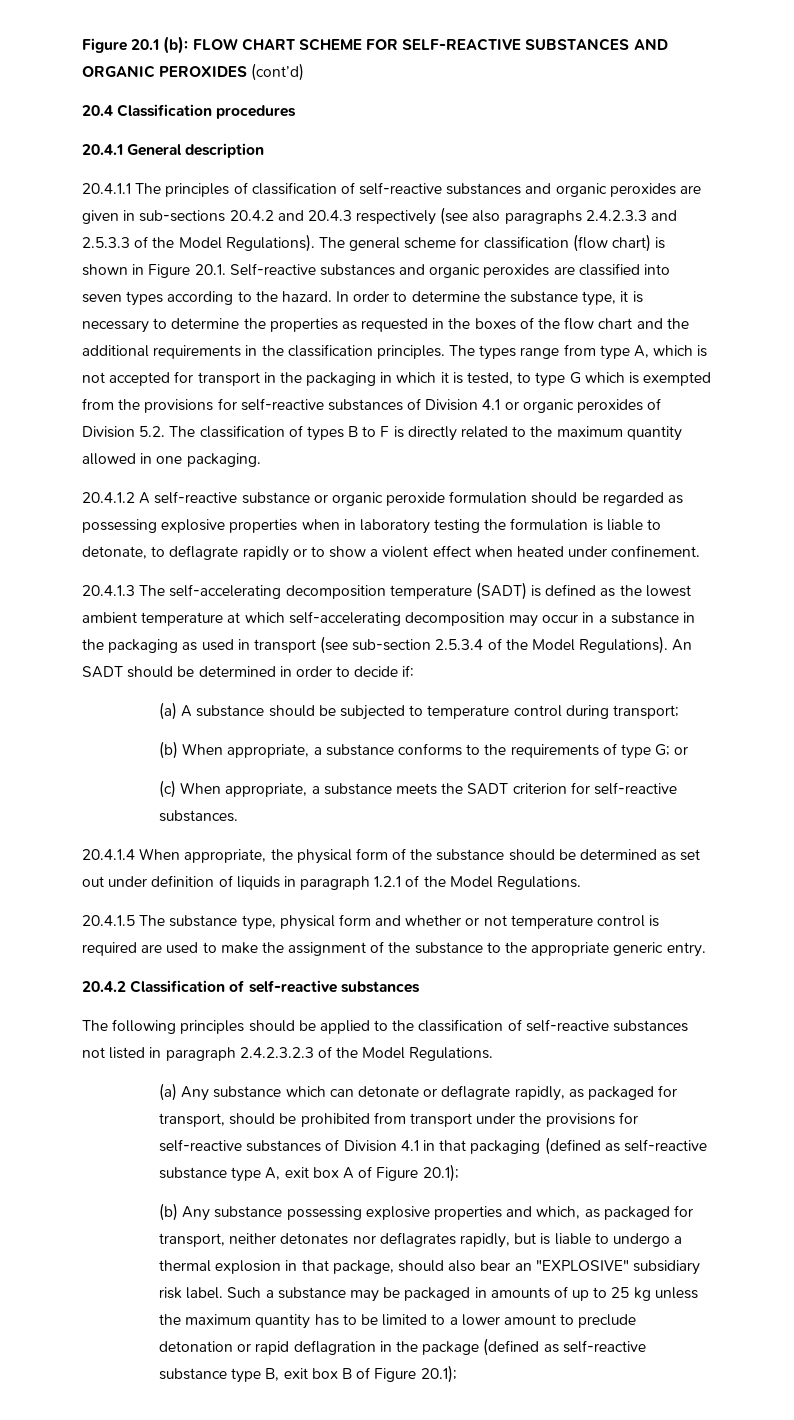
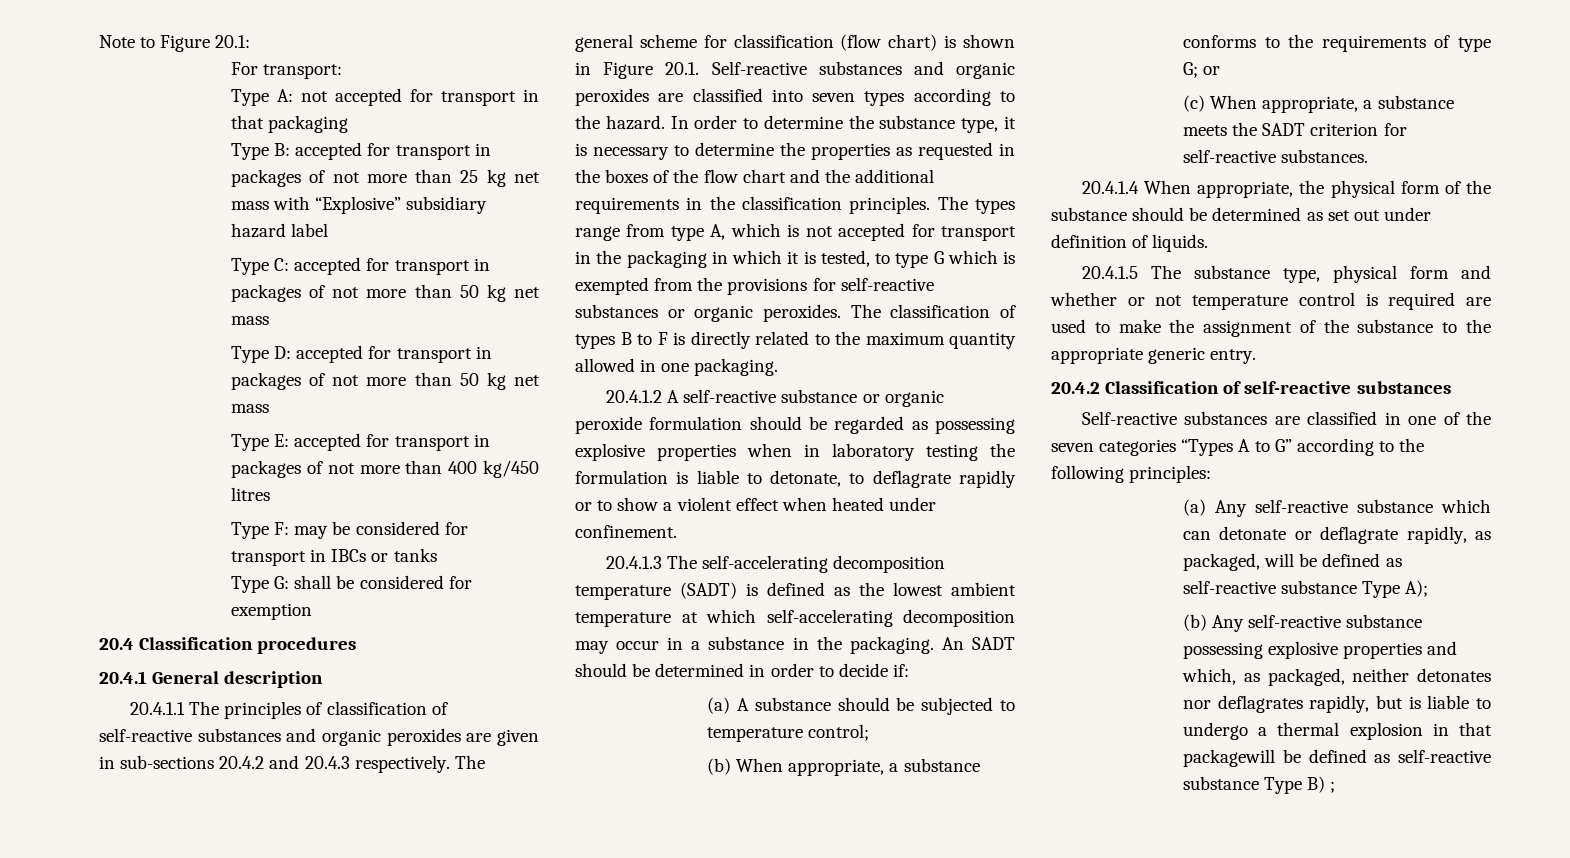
[82,36,668,54] [82,63,305,81] Figure 20.1 (b): FLOW CHART SCHEME FOR SELF-REACTIVE SUBSTANCES AND ORGANIC PEROXIDES (cont’d) -> [99,35,251,52] [231,62,343,79] [231,88,539,106] [231,115,349,133] [231,142,491,160] [231,169,540,187] [231,196,488,214] [231,223,329,238] [231,257,490,275] [231,284,541,302] [231,316,269,325] [231,345,492,363] [231,372,541,390] [231,404,269,413] [231,433,490,451] [231,460,539,478] [231,487,270,501] [231,521,468,539] [231,548,437,566] [231,575,472,593] [231,603,312,620] Note to Figure 20.1: // For transport: // Type A: not accepted for transport in that packaging // Type B: accepted for transport in packages of not more than 25 kg net mass with “Explosive” subsidiary hazard label // Type C: accepted for transport in packages of not more than 50 kg net mass // Type D: accepted for transport in packages of not more than 50 kg net mass // Type E: accepted for transport in packages of not more than 400 kg/450 litres // Type F: may be considered for transport in IBCs or tanks // Type G: shall be considered for exemption
[356,207,678,225] [82,234,315,252] respectively (see also paragraphs 2.4.2.3.3 and 2.5.3.3 of the Model Regulations). -> [354,755,450,773] respectively.
[407,398,662,413] [82,426,166,438] of Division 4.1 or organic peroxides of Division 5.2. -> [667,304,841,322] or organic peroxides.
[108,636,669,654] packaging as used in transport (see sub-section 2.5.3.4 of the Model Regulations). -> [849,636,934,654] packaging.
[513,705,679,719] control during transport; -> [808,724,870,741] control;
[236,875,582,890] liquids in paragraph 1.2.1 of the Model Regulations. -> [1152,234,1209,252] liquids.
[82,1019,689,1034] [82,1046,494,1061] The following principles should be applied to the classification of self-reactive substances not listed in paragraph 2.4.2.3.2.3 of the Model Regulations. -> [1082,411,1491,425] [1051,438,1425,456] [1051,465,1212,483] Self-reactive substances are classified in one of the seven categories “Types A to G” according to the following principles:
(210, 1093) none -> [1255,499,1348,513] self-reactive
[587,1085,678,1100] [159,1112,638,1127] [159,1137,707,1155] [159,1164,459,1182] packaged for transport, should be prohibited from transport under the provisions for self-reactive substances of Division 4.1 in that packaging (defined as self-reactive substance type A, exit box A of Figure 20.1); -> [1183,553,1402,571] [1183,580,1429,598] packaged, will be defined as self-reactive substance Type A);
(211, 1213) none -> [1248,614,1342,628] self-reactive
[603,1205,693,1220] [159,1233,226,1247] packaged for transport, -> [1267,668,1345,686] packaged,
[332,1260,700,1275] [159,1286,698,1302] [159,1314,637,1329] [159,1338,646,1356] [159,1365,457,1383] package, should also bear an "EXPLOSIVE" subsidiary risk label. Such a substance may be packaged in amounts of up to 25 kg unless the maximum quantity has to be limited to a lower amount to preclude detonation or rapid deflagration in the package (defined as self-reactive substance type B, exit box B of Figure 20.1); -> [1183,749,1491,767] [1183,776,1336,794] packagewill be defined as self-reactive substance Type B) ;

